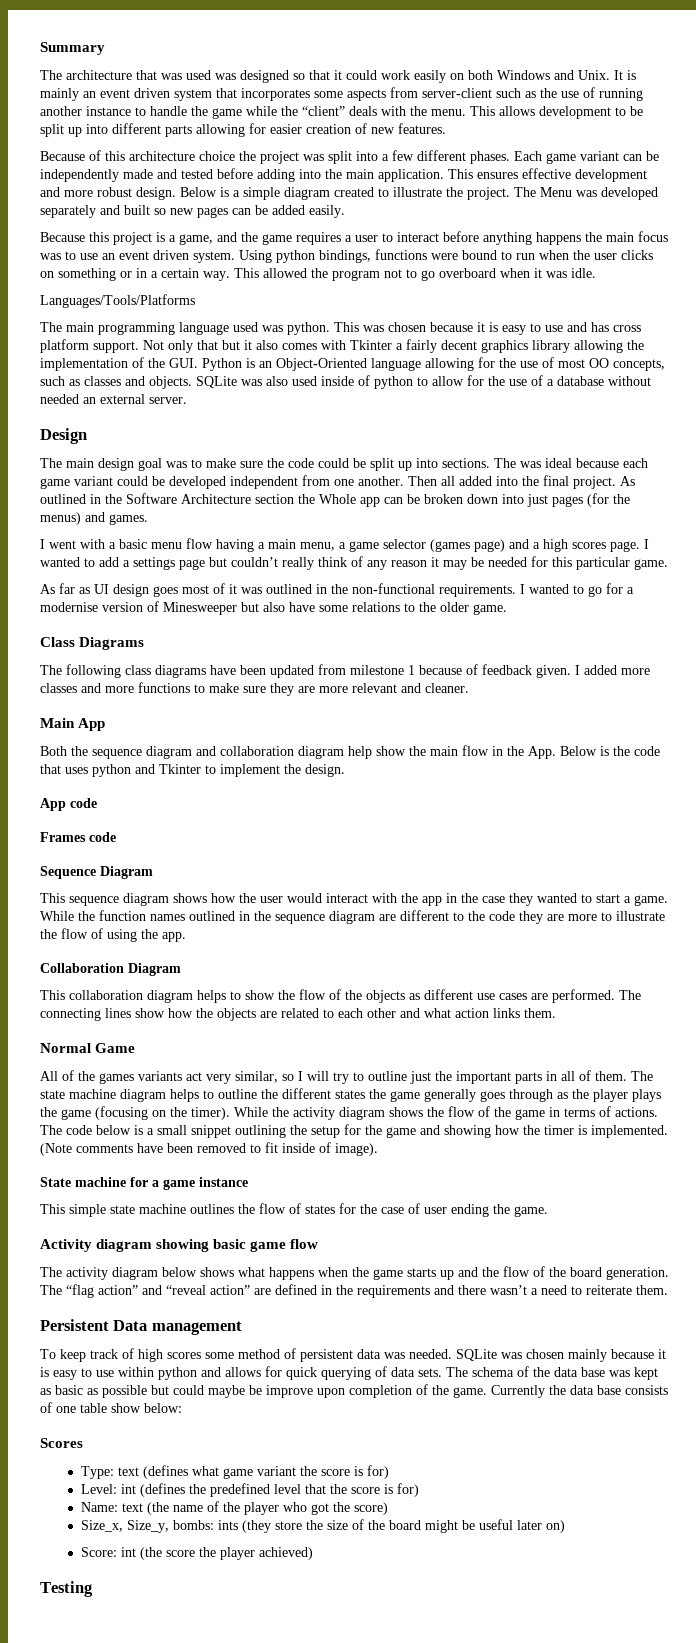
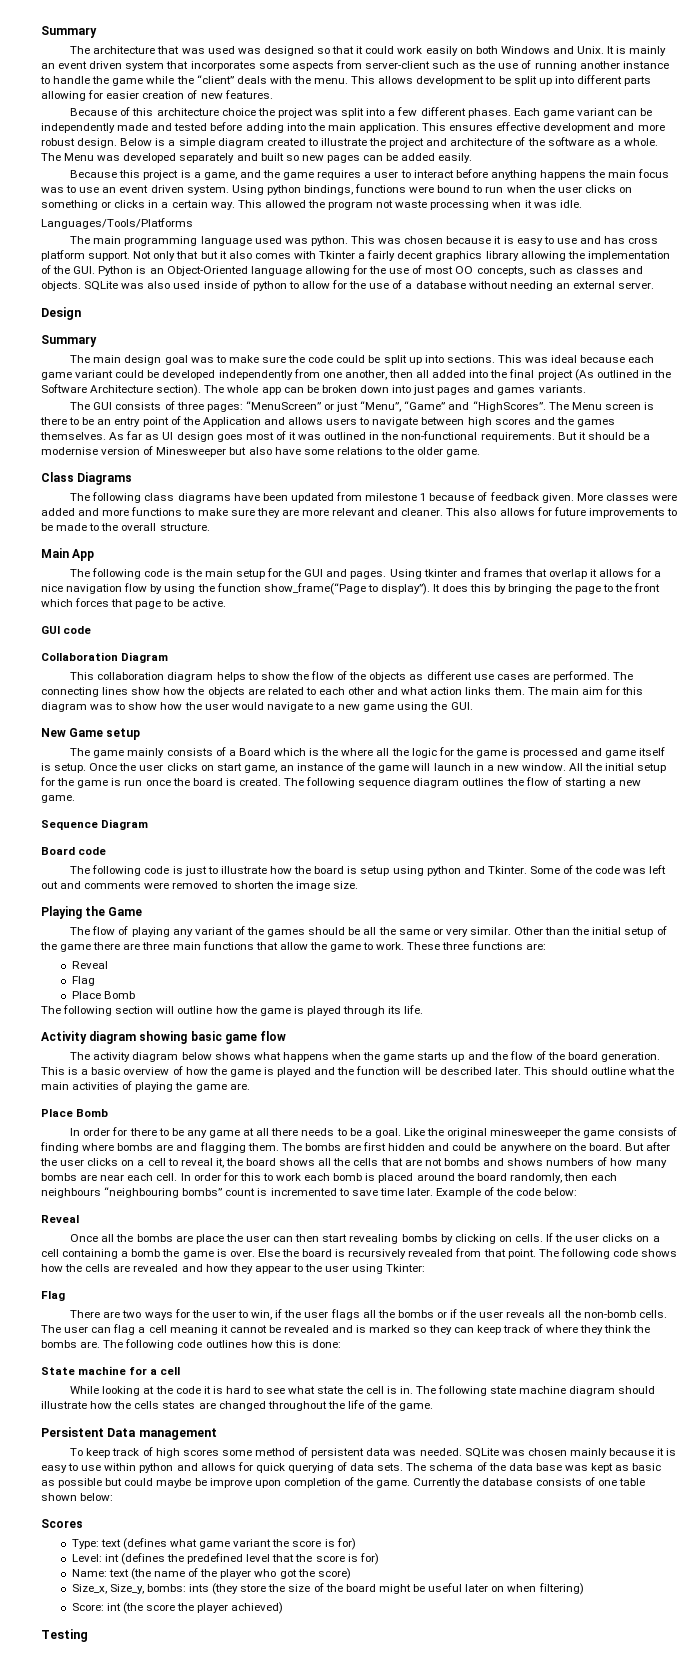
[467,187,510,200] project. -> [389,137,658,148] project and architecture of the software as a whole.
(132, 274) none -> [114,200,146,208] clicks
[406,268,496,281] to go overboard -> [395,200,490,210] waste processing
[40,394,79,404] needed -> [509,281,553,291] needing
(87, 436) none -> [41,335,97,347] // Summary
[494,458,516,468] The -> [497,355,522,363] This
[230,476,298,489] independent -> [218,370,293,380] independently
[358,476,437,486] another. Then -> [344,370,413,380] another, then
[573,476,635,489] project. As -> [537,369,594,381] project (As
[255,494,356,504] section the Whole -> [156,384,259,396] section). The whole
[587,493,630,507] [40,512,148,525] [40,538,649,552] [40,556,668,570] (for the menus) and games. // I went with a basic menu flow having a main menu, a game selector (games page) and a high scores page. I wanted to add a settings page but couldn’t really think of any reason it may be needed for this particular game. // -> [473,385,586,395] [70,401,654,412] [40,416,615,427] [40,432,106,440] and games variants. // The GUI consists of three pages: “MenuScreen” or just “Menu”, “Game” and “HighScores”. The Menu screen is there to be an entry point of the Application and allows users to navigate between high scores and the games themselves.
[520,583,623,597] I wanted to go for -> [557,432,640,440] But it should be
[575,665,650,675] [40,683,77,693] I added more classes -> [576,493,677,501] [41,508,75,516] More classes were added
[40,718,106,731] [40,745,660,759] [40,764,345,777] [40,798,97,811] [40,832,116,842] [40,866,153,879] [40,893,668,906] [40,910,665,924] [40,928,186,942] // Main App // Both the sequence diagram and collaboration diagram help show the main flow in the App. Below is the code that uses python and Tkinter to implement the design. // App code // Frames code // Sequence Diagram // This sequence diagram shows how the user would interact with the app in the case they wanted to start a game. While the function names outlined in the sequence diagram are different to the code they are more to illustrate the flow of using the app. -> [446,507,677,518] [41,523,210,531] [41,548,95,561] [70,568,662,579] [41,583,660,595] [41,598,226,609] [41,626,92,634] This also allows for future improvements to be made to the overall structure. // Main App // The following code is the main setup for the GUI and pages. Using tkinter and frames that overlap it allows for a nice navigation flow by using the function show_frame(“Page to display”). It does this by bringing the page to the front which forces that page to be active. // GUI code
[40,1043,136,1053] [40,1070,653,1084] [40,1088,661,1102] [40,1106,658,1120] [40,1124,668,1138] [40,1142,378,1156] [40,1177,248,1190] [40,1203,548,1217] // Normal Game // All of the games variants act very similar, so I will try to outline just the important parts in all of them. The state machine diagram helps to outline the different states the game generally goes through as the player plays the game (focusing on the timer). While the activity diagram shows the flow of the game in terms of actions. The code below is a small snippet outlining the setup for the game and showing how the timer is implemented. (Note comments have been removed to fit inside of image). // State machine for a game instance // This simple state machine outlines the flow of states for the case of user ending the game. -> [527,686,644,695] [41,702,473,712] [41,728,141,740] [70,747,666,758] [41,762,667,773] [40,777,642,788] [41,795,75,803] [41,819,149,830] [41,847,107,855] [70,865,667,876] [41,881,358,891] [41,906,143,919] [70,926,667,937] [40,941,546,952] [71,961,108,969] [71,976,95,986] [71,991,135,999] [41,1005,424,1016] The main aim for this diagram was to show how the user would navigate to a new game using the GUI. // New Game setup // The game mainly consists of a Board which is the where all the logic for the game is processed and game itself is setup. Once the user clicks on start game, an instance of the game will launch in a new window. All the initial setup for the game is run once the board is created. The following sequence diagram outlines the flow of starting a new game. // Sequence Diagram // Board code // The following code is just to illustrate how the board is setup using python and Tkinter. Some of the code was left out and comments were removed to shorten the image size. // Playing the Game // The flow of playing any variant of the games should be all the same or very similar. Other than the initial setup of the game there are three main functions that allow the game to work. These three functions are: // Reveal // Flag // Place Bomb // The following section will outline how the game is played through its life.
[40,1284,668,1298] The “flag action” and “reveal action” are defined in the requirements and there wasn’t a need to reiterate them. -> [41,1066,675,1077] [41,1081,250,1092] [41,1109,109,1117] [70,1127,677,1138] [40,1142,671,1153] [40,1157,667,1168] [41,1172,618,1183] [41,1187,578,1198] [41,1215,79,1223] [70,1233,660,1244] [41,1248,678,1259] [41,1264,426,1274] [41,1291,65,1301] [70,1309,667,1320] [41,1324,651,1335] [41,1339,341,1350] [41,1366,181,1375] [70,1385,656,1396] [41,1400,434,1411] This is a basic overview of how the game is played and the function will be described later. This should outline what the main activities of playing the game are. // Place Bomb // In order for there to be any game at all there needs to be a goal. Like the original minesweeper the game consists of finding where bombs are and flagging them. The bombs are first hidden and could be anywhere on the board. But after the user clicks on a cell to reveal it, the board shows all the cells that are not bombs and shows numbers of how many bombs are near each cell. In order for this to work each bomb is placed around the board randomly, then each neighbours “neighbouring bombs” count is incremented to save time later. Example of the code below: // Reveal // Once all the bombs are place the user can then start revealing bombs by clicking on cells. If the user clicks on a cell containing a bomb the game is over. Else the board is recursively revealed from that point. The following code shows how the cells are revealed and how they appear to the user using Tkinter: // Flag // There are two ways for the user to win, if the user flags all the bombs or if the user reveals all the non-bomb cells. The user can flag a cell meaning it cannot be revealed and is marked so they can keep track of where they think the bombs are. The following code outlines how this is done: // State machine for a cell // While looking at the code it is hard to see what state the cell is in. The following state machine diagram should illustrate how the cells states are changed throughout the life of the game.
[570,1385,621,1395] data base -> [482,1478,533,1486] database
[111,1403,141,1413] show -> [41,1493,77,1501] shown
[545,1520,565,1533] on) -> [491,1583,584,1595] on when filtering)

